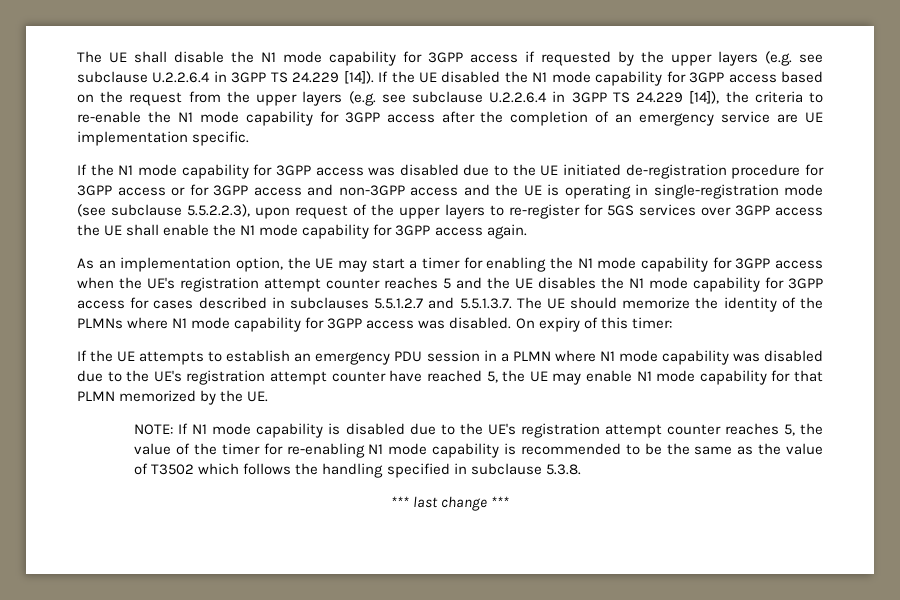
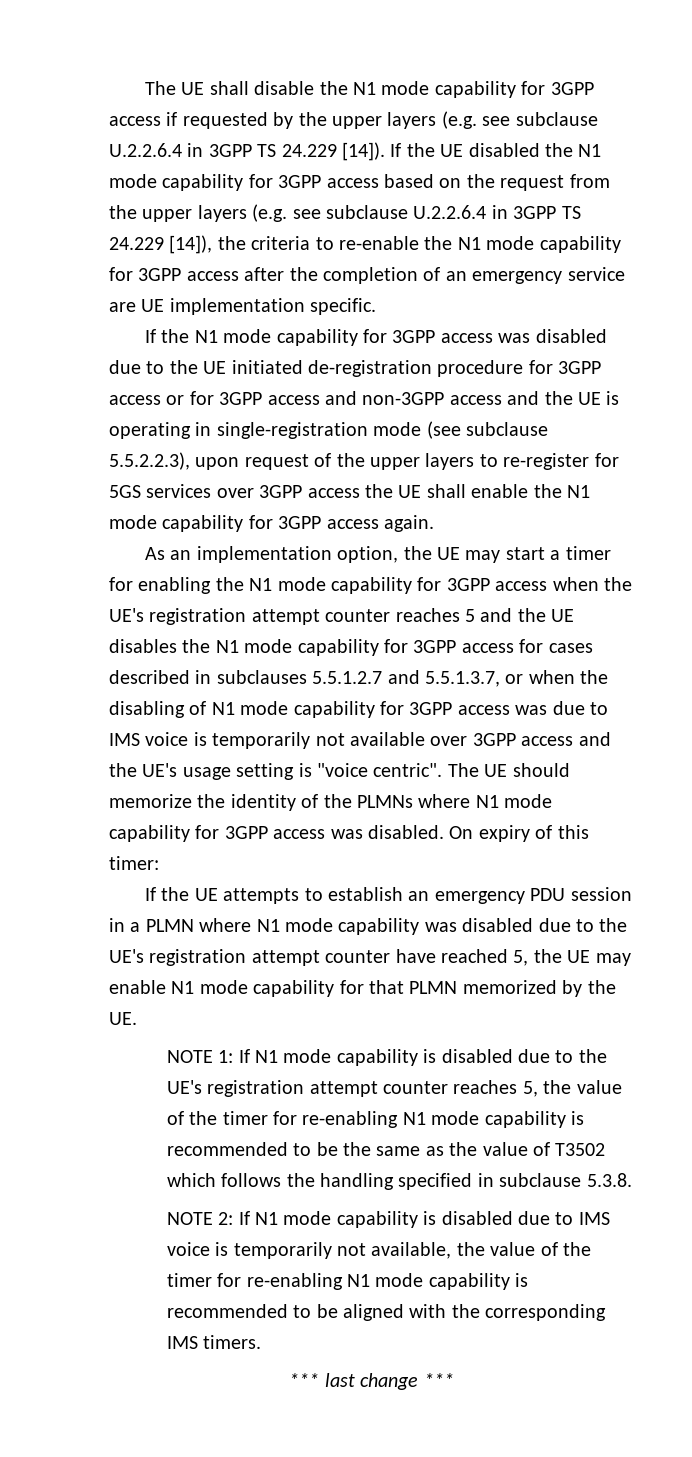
[459,298,512,309] 5.5.1.3.7. -> [425,670,609,687] [109,701,608,718] [109,732,611,749] [109,763,443,780] 5.5.1.3.7, or when the disabling of N1 mode capability for 3GPP access was due to IMS voice is temporarily not available over 3GPP access and the UE's usage setting is "voice centric".
[134,424,174,435] NOTE: -> [166,1050,234,1063] NOTE 1:
(581, 469) none -> [166,1211,610,1228] [166,1242,592,1259] [166,1273,529,1290] [166,1304,607,1321] [166,1335,262,1349] // NOTE 2: If N1 mode capability is disabled due to IMS voice is temporarily not available, the value of the timer for re-enabling N1 mode capability is recommended to be aligned with the corresponding IMS timers.

